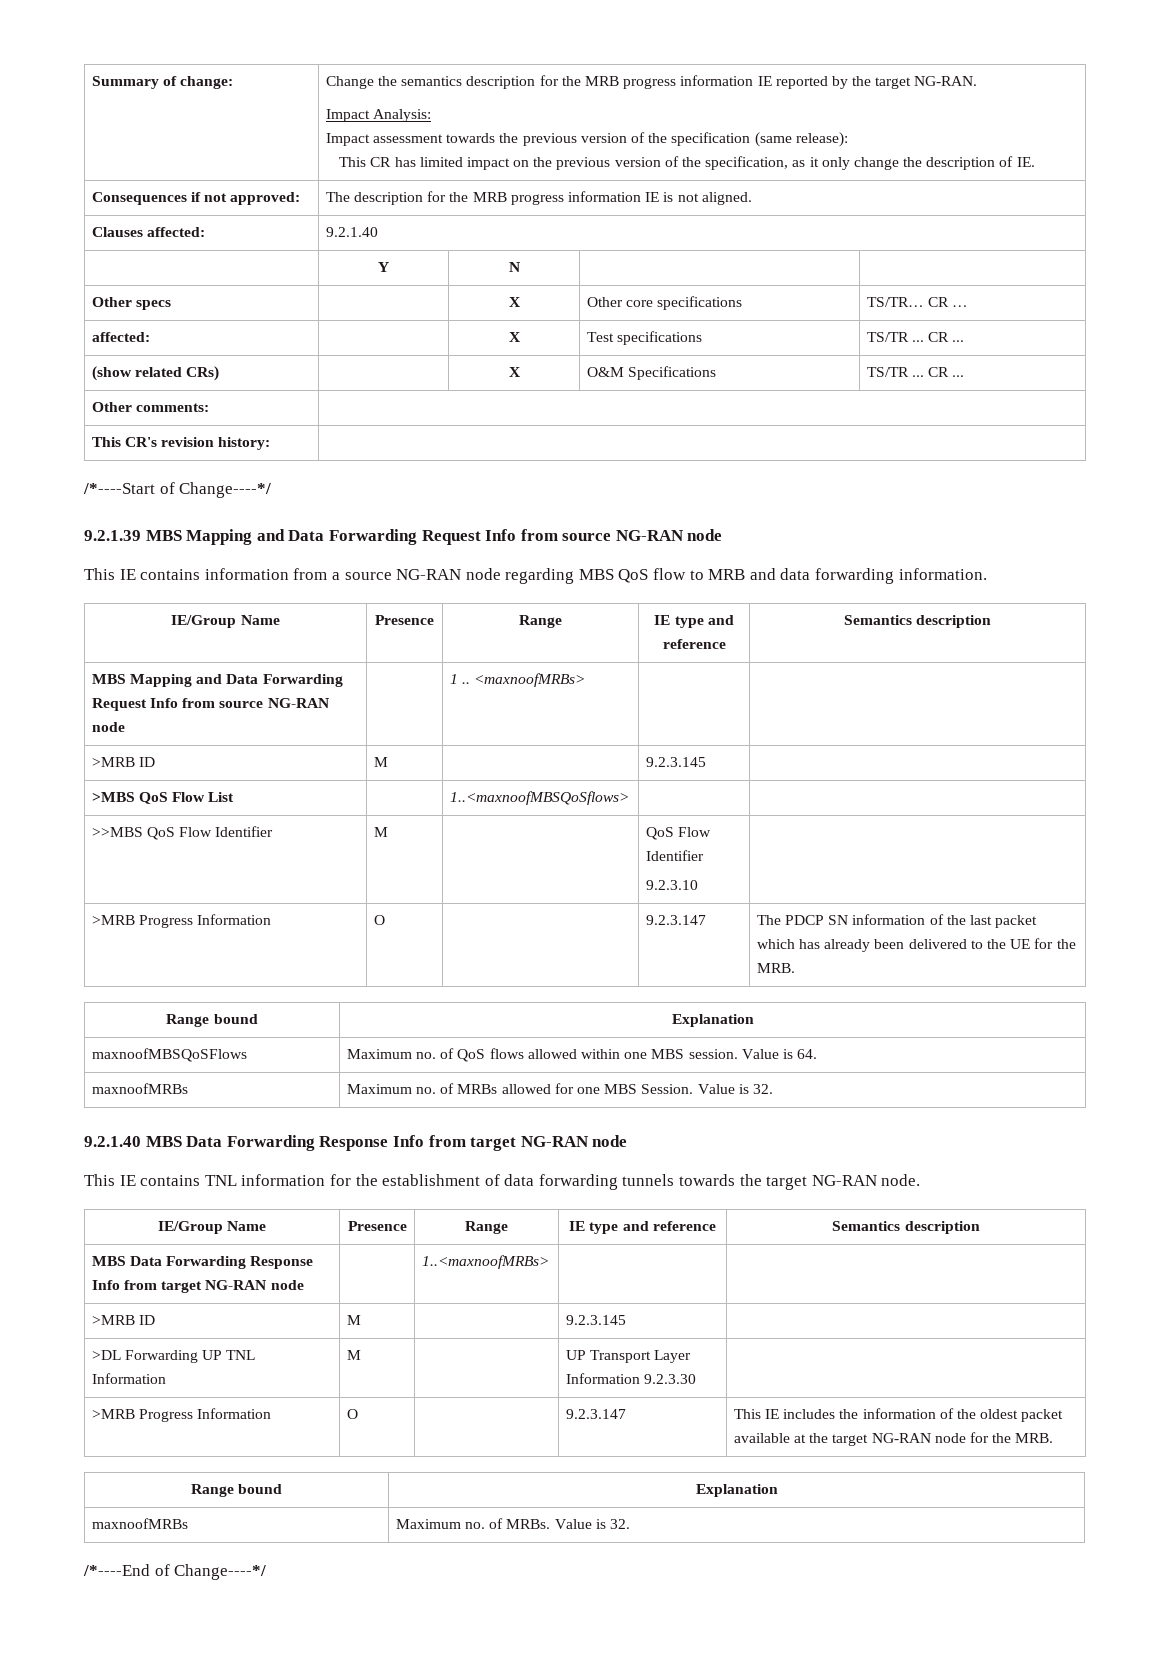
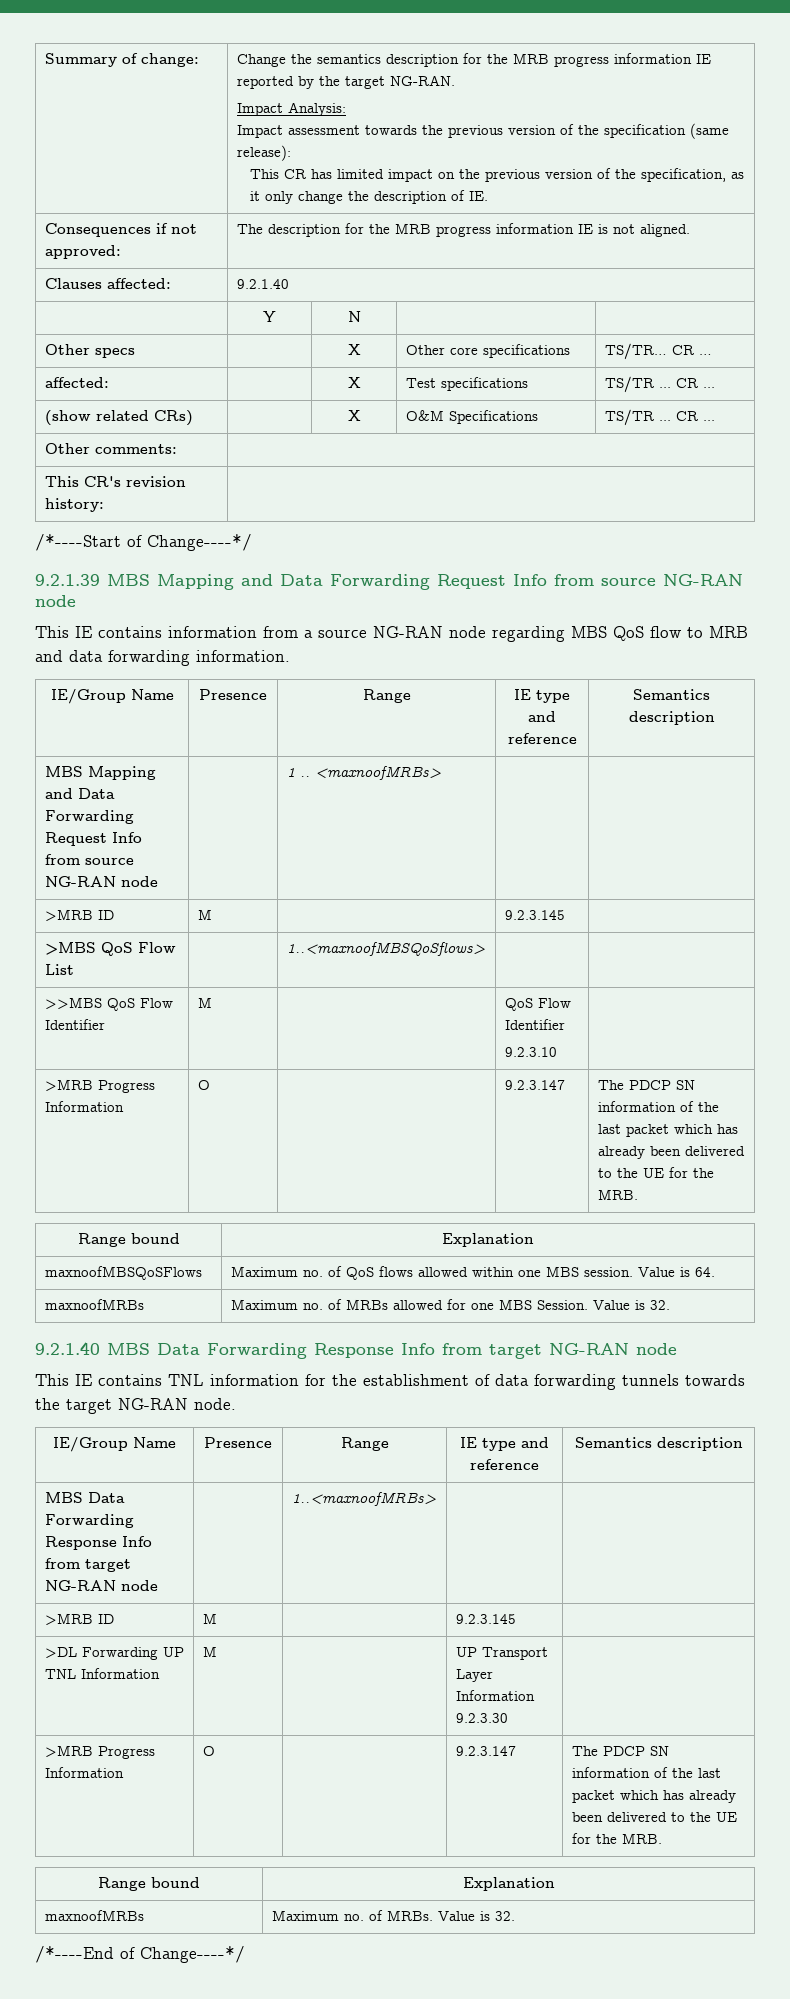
[733,1408,1064,1422] [733,1433,966,1446] This IE includes the information of the oldest packet available at the target NG-RAN node -> [571,1746,669,1756] [571,1767,721,1778] [571,1790,736,1803] [571,1812,737,1822] The PDCP SN information of the last packet which has already been delivered to the UE

